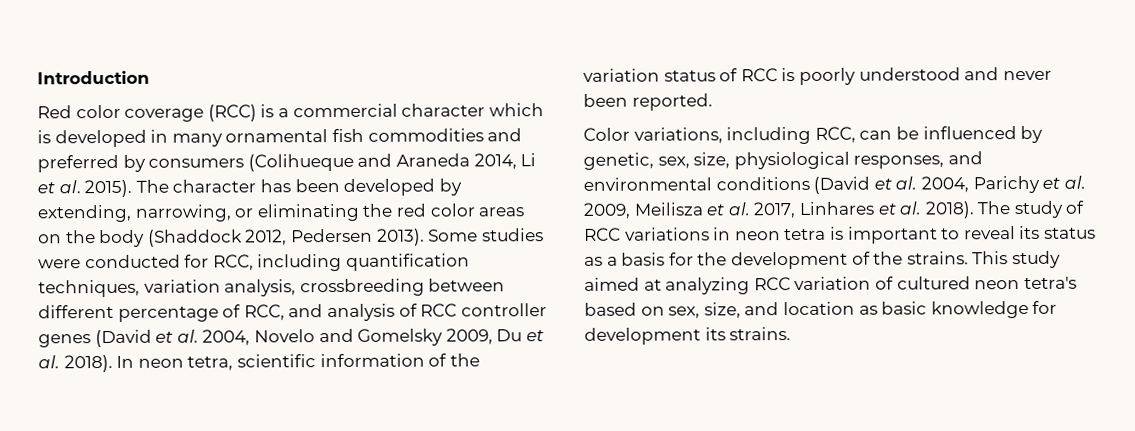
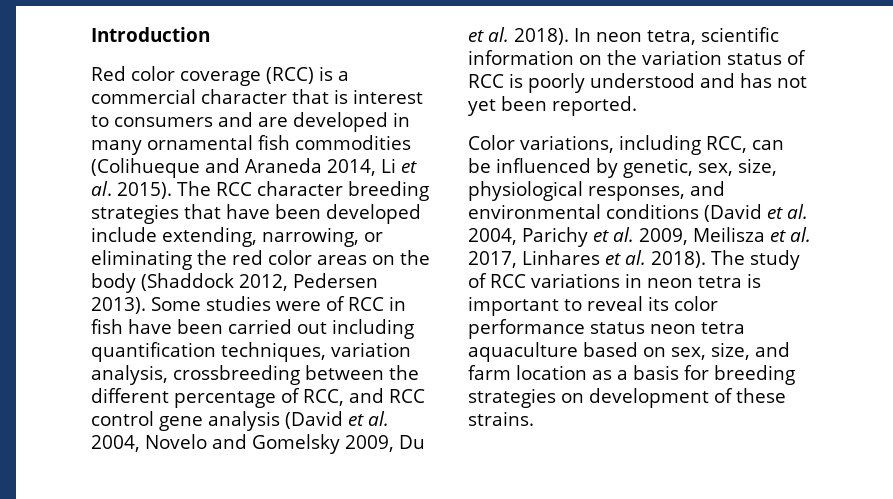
[488,103,544,117] [37,130,51,144] which is -> [292,89,423,104] [91,112,288,127] that is interest to consumers and are
[487,128,523,142] [37,154,245,173] and preferred by consumers -> (411, 142) none
[172,179,291,193] character has -> [216,181,429,201] [91,204,270,224] RCC character breeding strategies that have
[438,178,462,196] by -> [91,227,157,242] include
[84,254,254,271] conducted for RCC, -> [326,296,406,311] [91,319,327,334] of RCC in fish have been carried out
(506, 285) none -> [389,365,419,380] the
[326,303,547,322] [38,334,91,348] analysis of RCC controller genes -> [389,389,425,403] [91,411,280,431] RCC control gene analysis
[428,353,448,367] of -> [579,55,602,65] on
[1002,70,1052,81] never -> [740,73,807,88] [468,99,496,116] has not yet
[1043,227,1096,239] [584,250,1061,270] [584,276,1077,295] status as a basis for the development of the strains. This study aimed at analyzing RCC variation of cultured neon tetra's -> [674,296,718,311] [468,319,745,339] [468,342,578,362] color performance status neon tetra aquaculture
(780, 309) none -> [468,365,511,380] farm
[881,300,1058,319] [584,327,726,345] basic knowledge for development its -> [617,365,795,385] [468,388,786,408] a basis for breeding strategies on development of these

